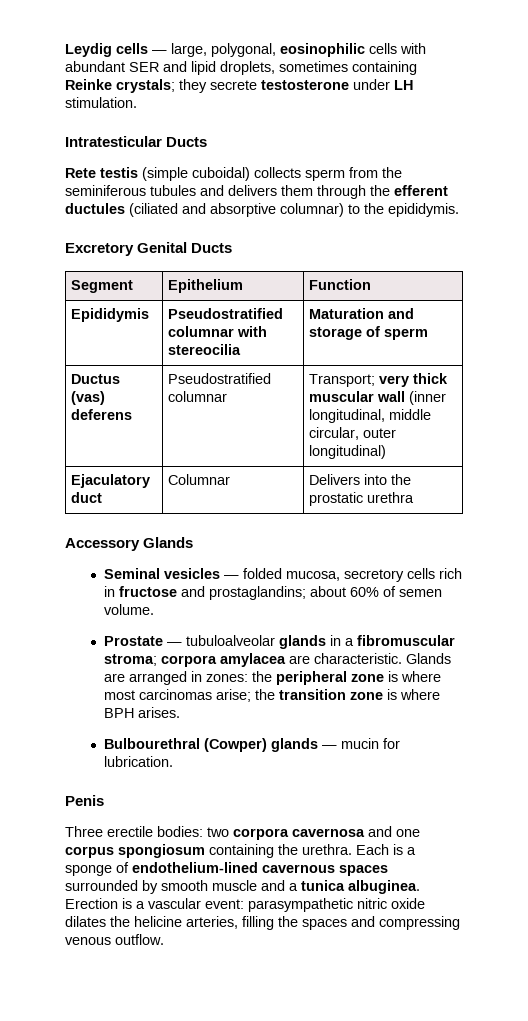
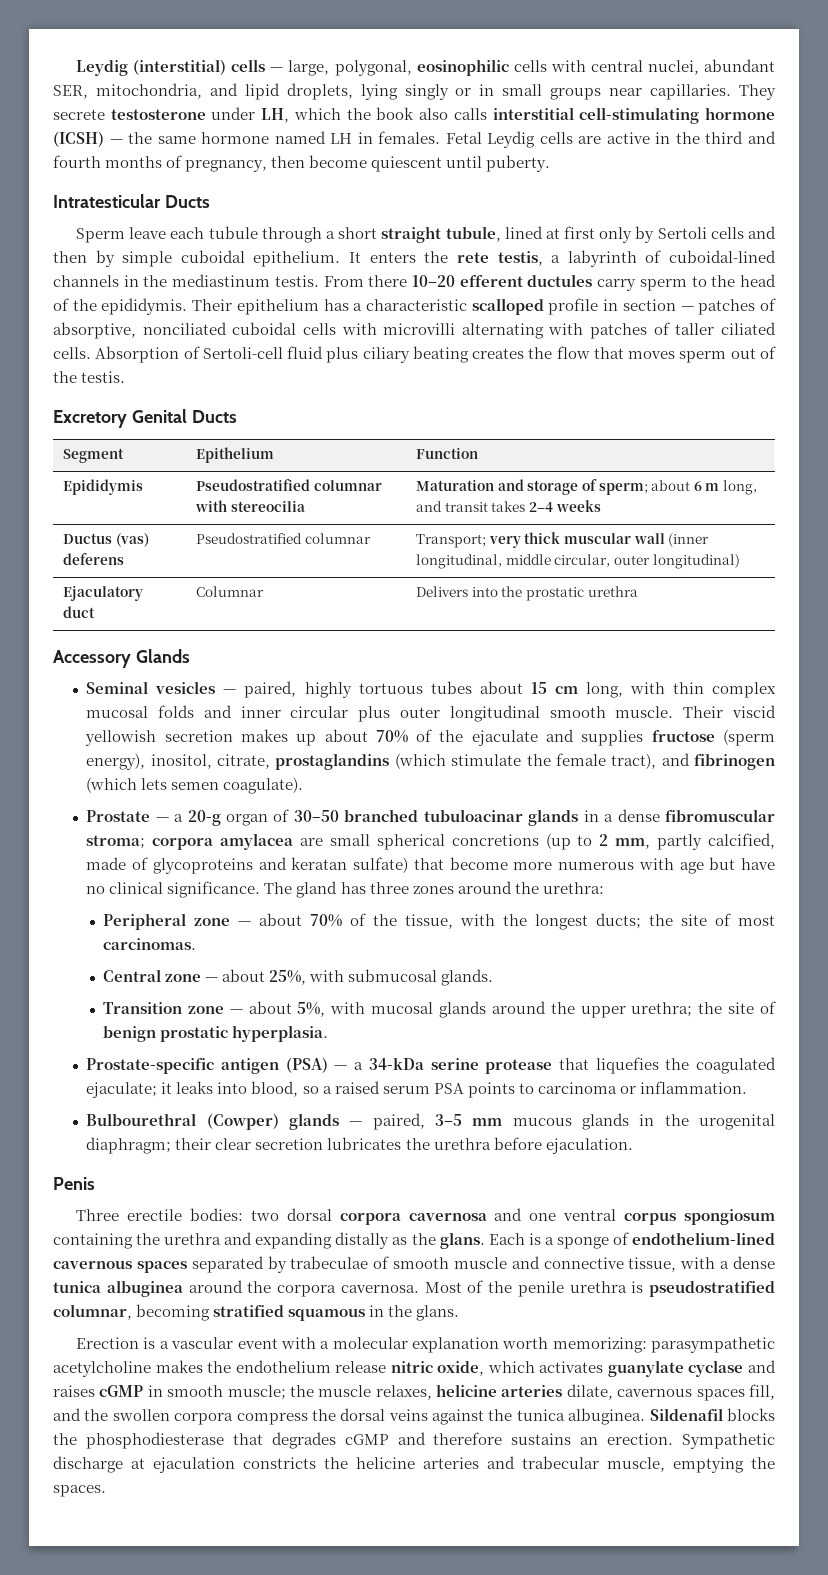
[65,43,112,57] Leydig -> [76,59,227,76] Leydig (interstitial)
[65,61,417,75] [65,79,413,93] [65,97,137,108] [65,136,208,147] [65,167,402,181] [65,185,448,199] [65,203,459,217] abundant SER and lipid droplets, sometimes containing Reinke crystals; they secrete testosterone under LH stimulation. // Intratesticular Ducts // Rete testis (simple cuboidal) collects sperm from the seminiferous tubules and delivers them through the efferent ductules (ciliated and absorptive columnar) to the epididymis. -> [590,59,776,75] [53,83,776,100] [53,107,776,124] [53,131,776,148] [53,155,551,172] [53,194,210,208] [76,226,777,243] [53,250,777,267] [53,274,776,291] [53,298,776,315] [53,322,776,339] [53,346,776,363] [53,371,126,383] central nuclei, abundant SER, mitochondria, and lipid droplets, lying singly or in small groups near capillaries. They secrete testosterone under LH, which the book also calls interstitial cell-stimulating hormone (ICSH) — the same hormone named LH in females. Fetal Leydig cells are active in the third and fourth months of pregnancy, then become quiescent until puberty. // Intratesticular Ducts // Sperm leave each tubule through a short straight tubule, lined at first only by Sertoli cells and then by simple cuboidal epithelium. It enters the rete testis, a labyrinth of cuboidal-lined channels in the mediastinum testis. From there 10–20 efferent ductules carry sperm to the head of the epididymis. Their epithelium has a characteristic scalloped profile in section — patches of absorptive, nonciliated cuboidal cells with microvilli alternating with patches of taller ciliated cells. Absorption of Sertoli-cell fluid plus ciliary beating creates the flow that moves sperm out of the testis.
[384,328,429,340] sperm -> [598,480,758,495] [415,500,601,512] sperm; about 6 m long, and transit takes 2–4 weeks
[243,568,463,582] [104,586,443,600] [104,604,155,615] [104,635,276,646] folded mucosa, secretory cells rich in fructose and prostaglandins; about 60% of semen volume. // Prostate — tubuloalveolar -> [244,681,776,698] [86,705,776,722] [85,729,775,746] [86,753,775,770] [86,777,304,794] [86,809,523,826] paired, highly tortuous tubes about 15 cm long, with thin complex mucosal folds and inner circular plus outer longitudinal smooth muscle. Their viscid yellowish secretion makes up about 70% of the ejaculate and supplies fructose (sperm energy), inositol, citrate, prostaglandins (which stimulate the female tract), and fibrinogen (which lets semen coagulate). // Prostate — a 20-g organ of 30–50 branched tubuloacinar
(355, 642) none -> [617,809,660,822] dense
[314,653,452,664] [104,671,442,685] [104,689,441,702] [104,707,181,718] [104,738,401,752] [104,756,174,767] characteristic. Glands are arranged in zones: the peripheral zone is where most carcinomas arise; the transition zone is where BPH arises. // Bulbourethral (Cowper) glands — mucin for lubrication. -> [329,833,776,850] [86,857,776,874] [86,881,604,898] [103,913,775,930] [103,938,197,950] [103,969,494,986] [103,1001,777,1018] [103,1025,329,1042] [86,1057,777,1074] [86,1081,747,1098] [86,1113,775,1130] [86,1137,633,1154] small spherical concretions (up to 2 mm, partly calcified, made of glycoproteins and keratan sulfate) that become more numerous with age but have no clinical significance. The gland has three zones around the urethra: // Peripheral zone — about 70% of the tissue, with the longest ducts; the site of most carcinomas. // Central zone — about 25%, with submucosal glands. // Transition zone — about 5%, with mucosal glands around the upper urethra; the site of benign prostatic hyperplasia. // Prostate-specific antigen (PSA) — a 34-kDa serine protease that liquefies the coagulated ejaculate; it leaks into blood, so a raised serum PSA points to carcinoma or inflammation. // Bulbourethral (Cowper) glands — paired, 3–5 mm mucous glands in the urogenital diaphragm; their clear secretion lubricates the urethra before ejaculation.
(229, 832) none -> [286,1208,332,1221] dorsal
(420, 833) none -> [563,1209,617,1221] ventral
[302,844,352,855] urethra. -> [164,1232,485,1249] urethra and expanding distally as the glans.
[65,880,420,894] [65,898,425,912] [65,916,460,930] [65,934,164,945] surrounded by smooth muscle and a tunica albuginea. Erection is a vascular event: parasympathetic nitric oxide dilates the helicine arteries, filling the spaces and compressing venous outflow. -> [191,1256,775,1273] [53,1280,775,1297] [53,1304,460,1321] [76,1337,775,1353] [53,1360,776,1377] [53,1384,775,1401] [53,1408,775,1425] [53,1432,775,1449] [53,1456,775,1473] [53,1485,106,1497] separated by trabeculae of smooth muscle and connective tissue, with a dense tunica albuginea around the corpora cavernosa. Most of the penile urethra is pseudostratified columnar, becoming stratified squamous in the glans. // Erection is a vascular event with a molecular explanation worth memorizing: parasympathetic acetylcholine makes the endothelium release nitric oxide, which activates guanylate cyclase and raises cGMP in smooth muscle; the muscle relaxes, helicine arteries dilate, cavernous spaces fill, and the swollen corpora compress the dorsal veins against the tunica albuginea. Sildenafil blocks the phosphodiesterase that degrades cGMP and therefore sustains an erection. Sympathetic discharge at ejaculation constricts the helicine arteries and trabecular muscle, emptying the spaces.

